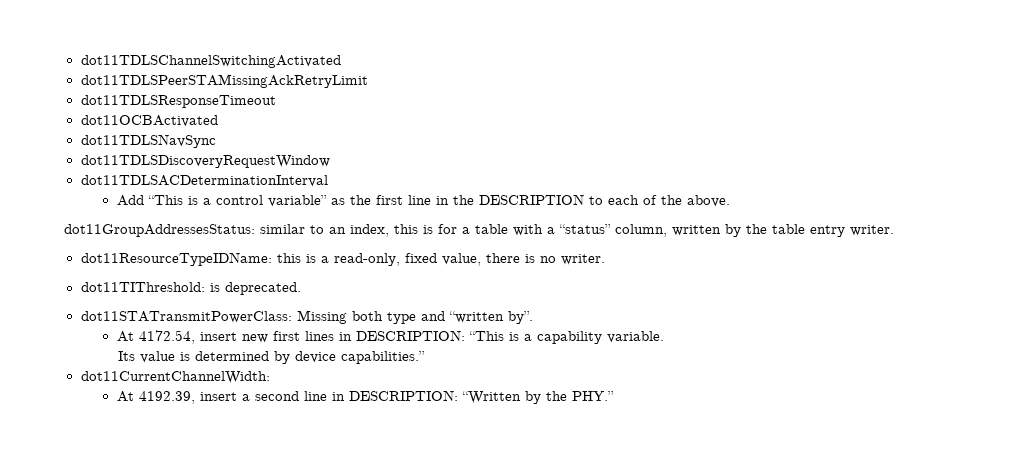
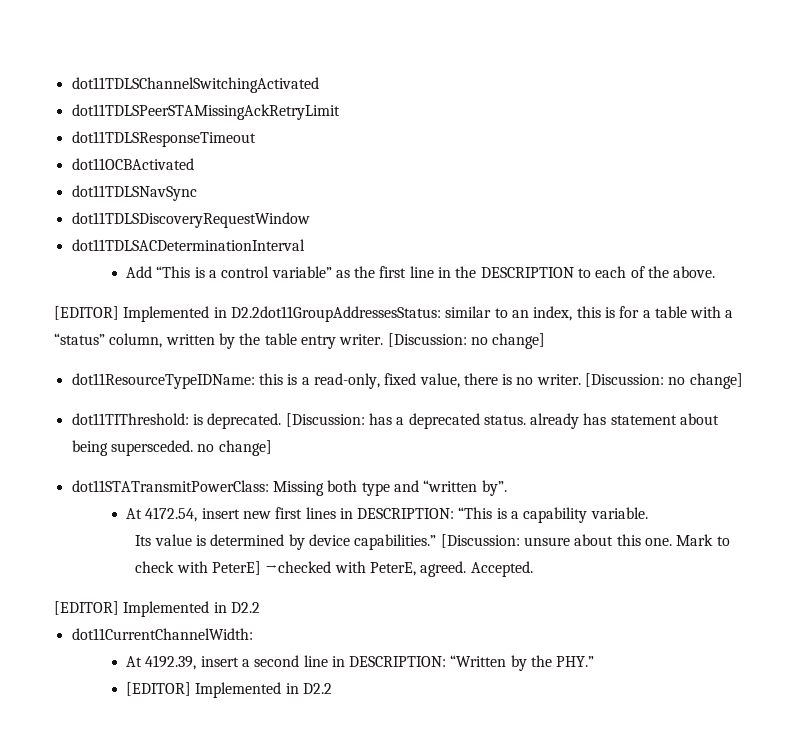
[64,224,255,237] dot11GroupAddressesStatus: -> [54,306,441,322] [EDITOR] Implemented in D2.2dot11GroupAddressesStatus:
(894, 230) none -> [387,333,546,349] [Discussion: no change]
(605, 259) none -> [585,373,743,389] [Discussion: no change]
(301, 288) none -> [285,413,720,429] [71,440,272,456] [Discussion: has a deprecated status. already has statement about being supersceded. no change]
(426, 357) none -> [440,534,730,548] [135,561,533,577] [54,601,260,617] [Discussion: unsure about this one. Mark to check with PeterE] →checked with PeterE, agreed. Accepted. // [EDITOR] Implemented in D2.2
(614, 396) none -> [125,682,332,698] // [EDITOR] Implemented in D2.2

